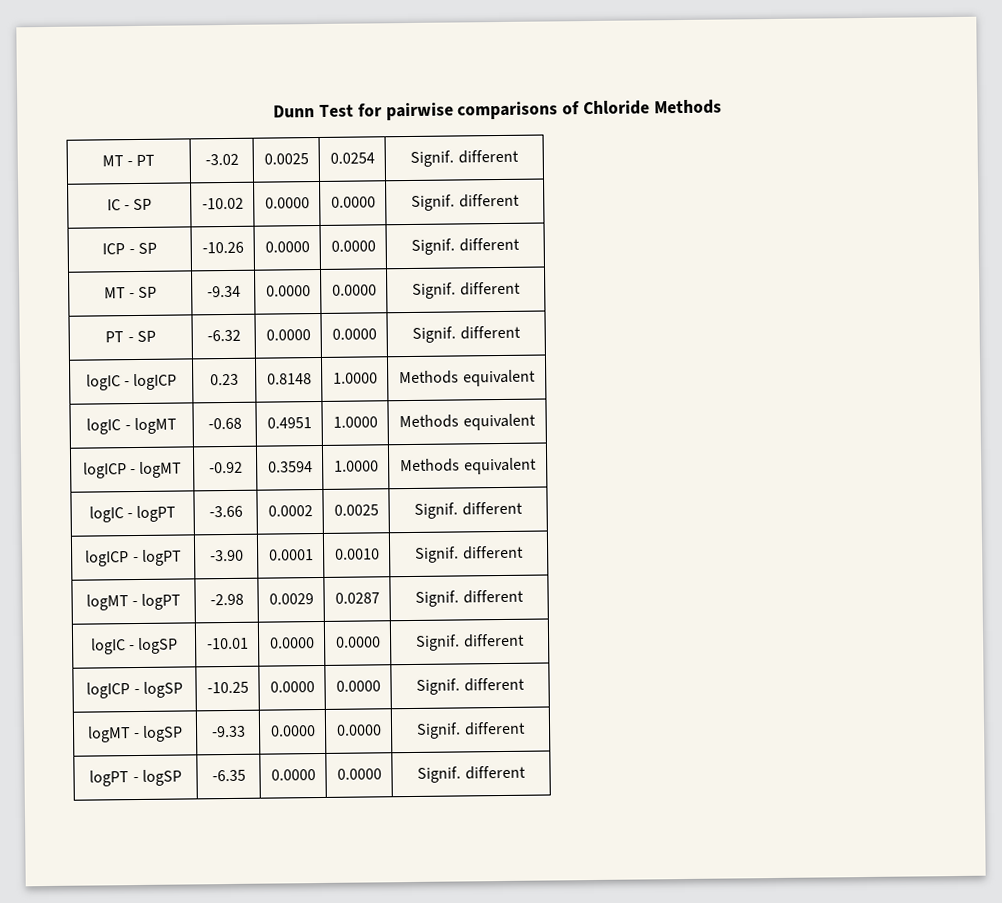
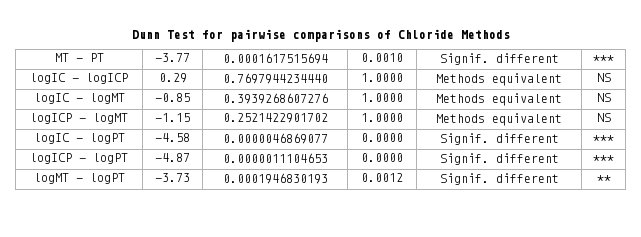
[204,153,239,166] [263,153,309,165] [329,152,375,164] [410,149,519,167] [106,198,153,211] [201,197,244,210] [264,197,310,209] [330,196,376,208] [411,193,520,211] [102,242,157,255] [201,241,244,254] [264,241,310,253] [330,240,376,252] [411,237,520,255] [103,286,158,299] [206,285,241,298] [265,285,311,297] [331,284,377,296] [412,281,521,299] [105,330,156,343] [206,329,241,342] [265,329,311,341] [331,328,377,340] [412,325,521,343] [85,373,178,391] [210,373,239,386] [266,373,312,385] [332,372,378,384] [399,369,536,387] [86,417,177,435] [207,417,242,430] [266,417,312,429] [332,416,378,428] [399,413,536,431] [82,461,183,479] [208,461,243,474] [267,461,313,473] [333,460,379,472] [400,457,537,475] [88,505,177,523] [208,505,243,518] [267,505,313,517] [333,504,379,516] [414,501,523,519] [85,549,182,567] [209,549,244,562] [268,549,314,561] [334,548,380,560] [415,545,524,563] -3.02 | 0.0025 | 0.0254 | Signif. different // IC - SP | -10.02 | 0.0000 | 0.0000 | Signif. different // ICP - SP | -10.26 | 0.0000 | 0.0000 | Signif. different // MT - SP | -9.34 | 0.0000 | 0.0000 | Signif. different // PT - SP | -6.32 | 0.0000 | 0.0000 | Signif. different // logIC - logICP | 0.23 | 0.8148 | 1.0000 | Methods equivalent // logIC - logMT | -0.68 | 0.4951 | 1.0000 | Methods equivalent // logICP - logMT | -0.92 | 0.3594 | 1.0000 | Methods equivalent // logIC - logPT | -3.66 | 0.0002 | 0.0025 | Signif. different // logICP - logPT | -3.90 | 0.0001 | 0.0010 | Signif. different -> [155,53,190,62] [222,53,328,64] [361,53,403,62] [439,53,559,65] [593,55,614,62] [30,73,128,84] [158,73,187,83] [222,73,328,84] [361,73,403,82] [436,73,562,86] [596,73,611,82] [33,93,125,104] [155,93,190,102] [222,93,328,104] [361,93,403,102] [436,93,562,106] [596,93,611,102] [30,113,128,124] [155,113,190,122] [222,113,328,123] [361,113,403,122] [436,113,562,126] [596,113,611,122] [33,133,125,144] [155,133,190,142] [222,133,328,144] [361,133,403,142] [439,133,559,145] [593,135,614,142] [30,153,128,164] [155,153,190,162] [222,153,328,163] [361,153,403,162] [439,153,559,165] [593,155,614,162] -3.77 | 0.0001617515694 | 0.0010 | Signif. different | *** // logIC - logICP | 0.29 | 0.7697944234440 | 1.0000 | Methods equivalent | NS // logIC - logMT | -0.85 | 0.3939268607276 | 1.0000 | Methods equivalent | NS // logICP - logMT | -1.15 | 0.2521422901702 | 1.0000 | Methods equivalent | NS // logIC - logPT | -4.58 | 0.0000046869077 | 0.0000 | Signif. different | *** // logICP - logPT | -4.87 | 0.0000011104653 | 0.0000 | Signif. different | ***
[209,593,244,606] [268,593,314,605] [334,592,380,604] [415,589,524,607] [90,637,179,655] [206,637,249,650] [269,637,315,649] [335,636,381,648] [416,633,525,651] [86,681,183,699] [206,681,249,694] [269,681,315,693] [335,680,381,692] [416,677,525,695] [86,725,184,743] [211,725,246,738] [269,725,316,737] [335,724,382,736] [416,721,526,739] [89,769,182,787] [211,769,246,782] [270,769,316,781] [336,768,382,780] [417,765,526,783] -2.98 | 0.0029 | 0.0287 | Signif. different // logIC - logSP | -10.01 | 0.0000 | 0.0000 | Signif. different // logICP - logSP | -10.25 | 0.0000 | 0.0000 | Signif. different // logMT - logSP | -9.33 | 0.0000 | 0.0000 | Signif. different // logPT - logSP | -6.35 | 0.0000 | 0.0000 | Signif. different -> [155,173,190,182] [222,173,328,184] [361,173,403,182] [439,173,559,185] [596,175,611,182] -3.73 | 0.0001946830193 | 0.0012 | Signif. different | **

